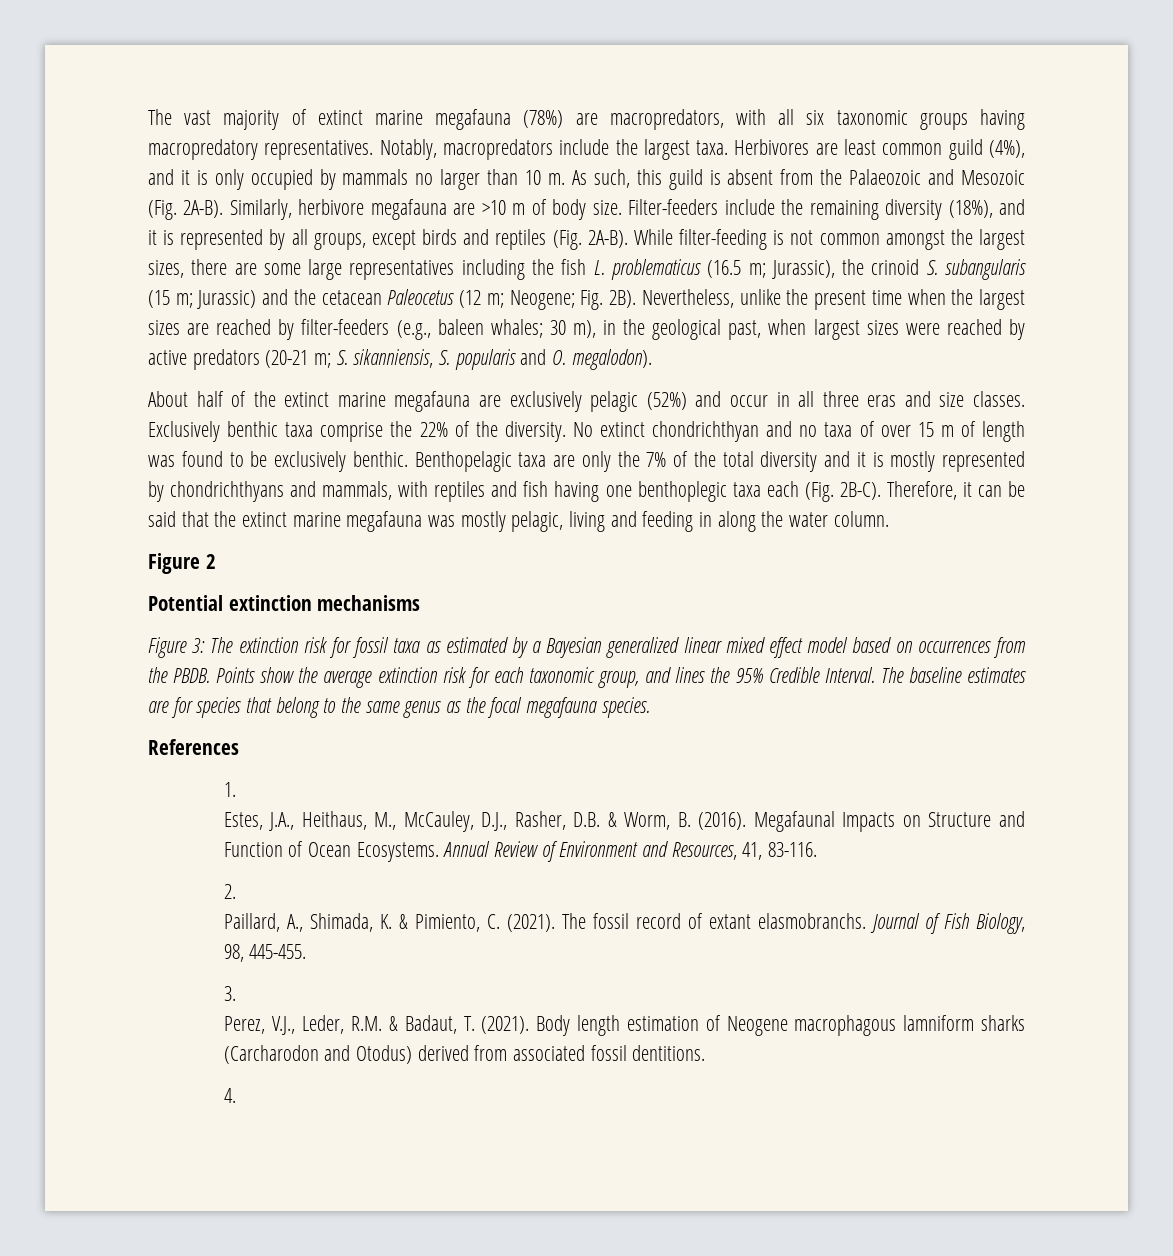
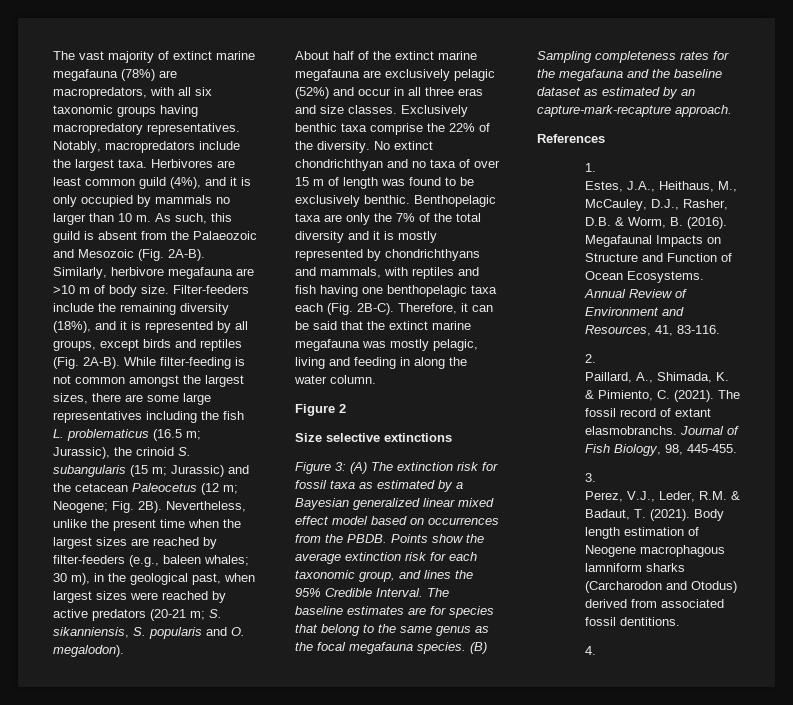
[637,481,727,502] benthoplegic -> [387,285,467,297] benthopelagic
[148,595,421,611] Potential extinction mechanisms -> [295,433,452,442] Size selective extinctions
(206, 645) none -> [350,462,367,474] (A)
(650, 707) none -> [470,642,487,654] [537,51,729,63] [537,69,722,81] [537,87,695,99] [537,105,732,117] (B) Sampling completeness rates for the megafauna and the baseline dataset as estimated by an capture-mark-recapture approach.

